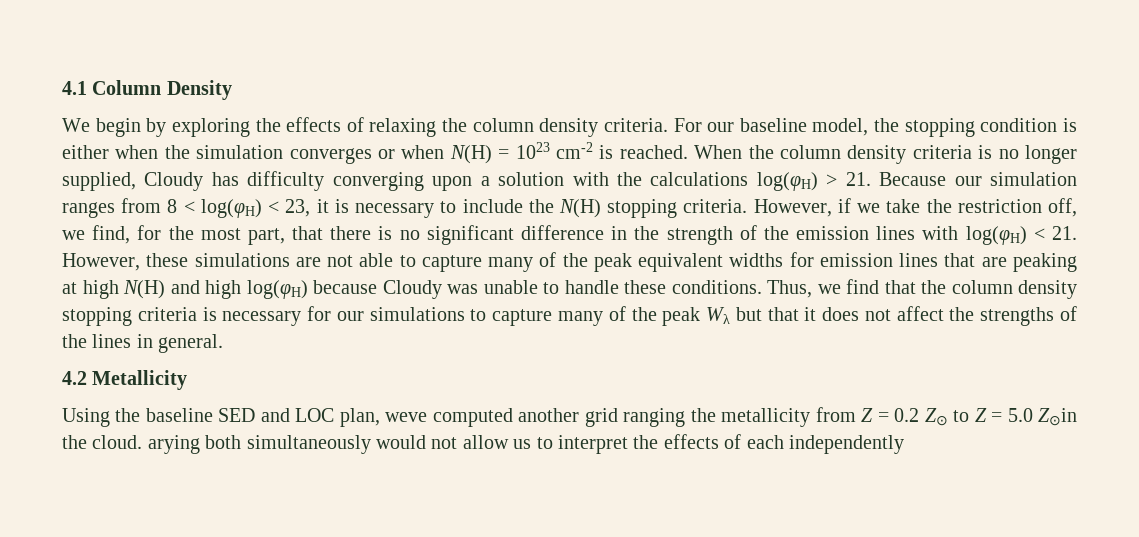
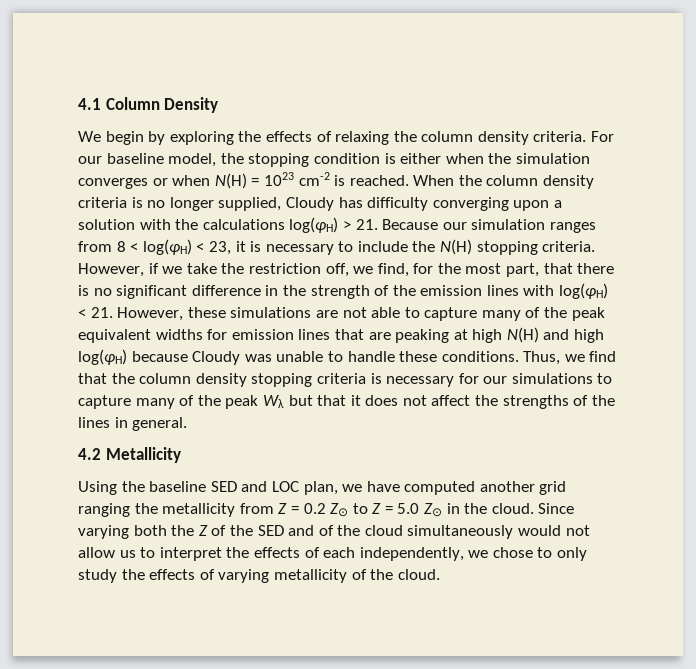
[385,412,428,422] weve -> [342,481,400,492] we have
[1038,408,1078,426] [62,435,242,454] Z⊙in the cloud. arying both -> [424,503,575,517] [78,525,403,539] Z⊙ in the cloud. Since varying both the Z of the SED and of the cloud
[788,435,904,454] independently -> [359,547,588,561] [78,569,440,583] independently, we chose to only study the effects of varying metallicity of the cloud.

